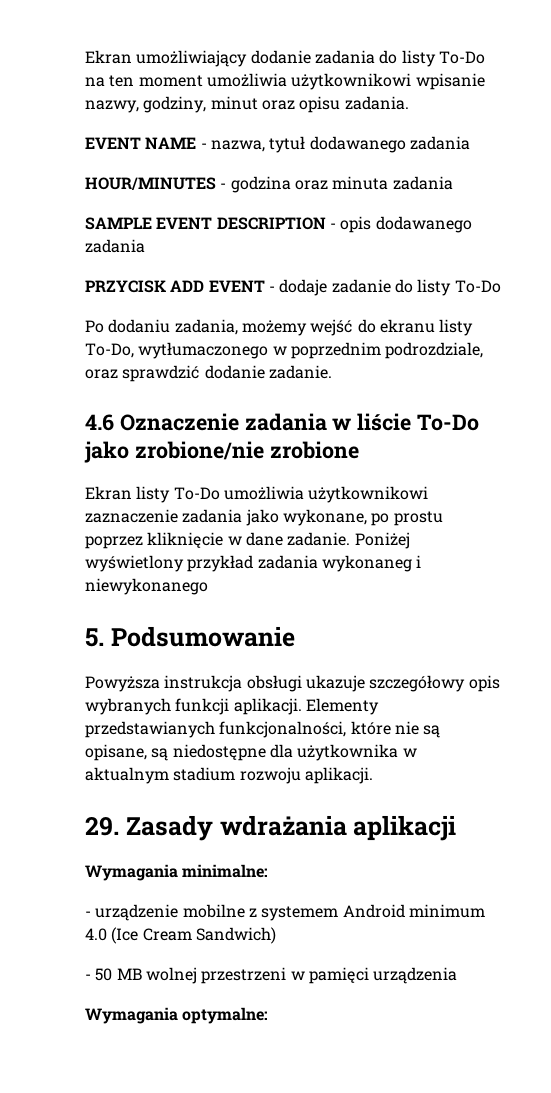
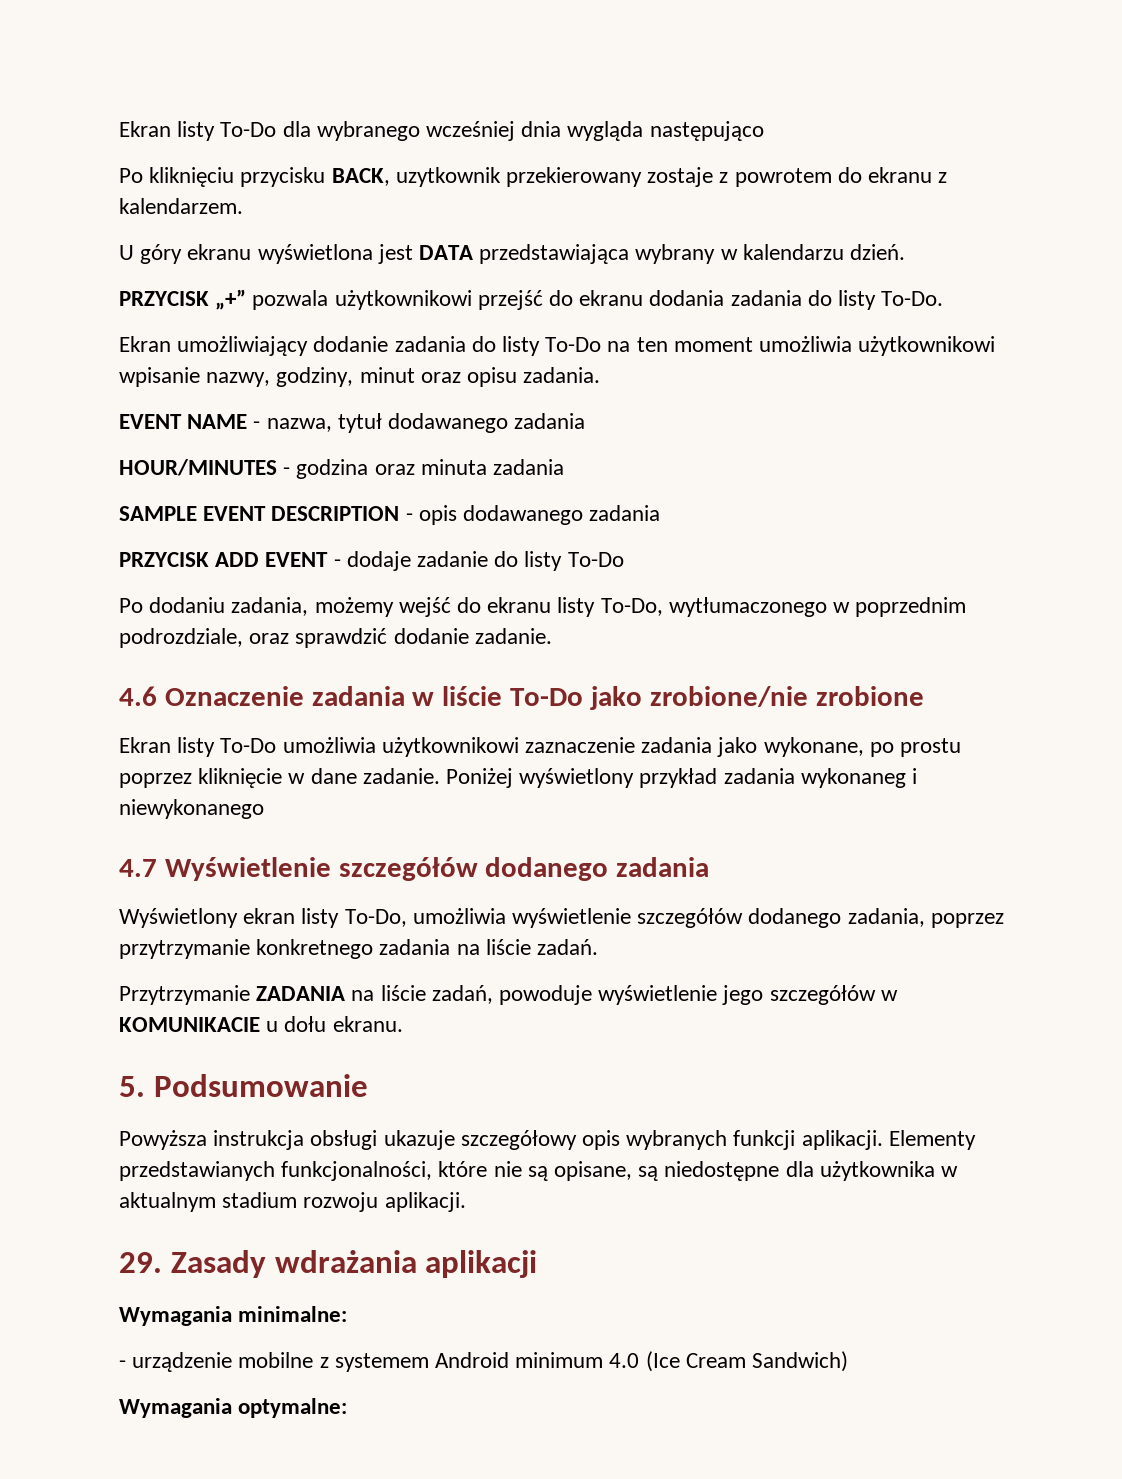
[85,50,132,64] Ekran -> [119,121,764,141] [119,167,948,187] [119,198,243,214] [119,244,906,264] [119,289,944,310] [119,336,171,352] Ekran listy To-Do dla wybranego wcześniej dnia wygląda następująco // Po kliknięciu przycisku BACK, uzytkownik przekierowany zostaje z powrotem do ekranu z kalendarzem. // U góry ekranu wyświetlona jest DATA przedstawiająca wybrany w kalendarzu dzień. // PRZYCISK „+” pozwala użytkownikowi przejść do ekranu dodania zadania do listy To-Do. // Ekran
(208, 586) none -> [119,857,710,881] [119,908,1004,928] [119,939,599,959] [119,985,898,1005] [119,1016,403,1032] // 4.7 Wyświetlenie szczegółów dodanego zadania // Wyświetlony ekran listy To-Do, umożliwia wyświetlenie szczegółów dodanego zadania, poprzez przytrzymanie konkretnego zadania na liście zadań. // Przytrzymanie ZADANIA na liście zadań, powoduje wyświetlenie jego szczegółów w KOMUNIKACIE u dołu ekranu.
[85,967,458,984] // - 50 MB wolnej przestrzeni w pamięci urządzenia -> (849, 1361) none

